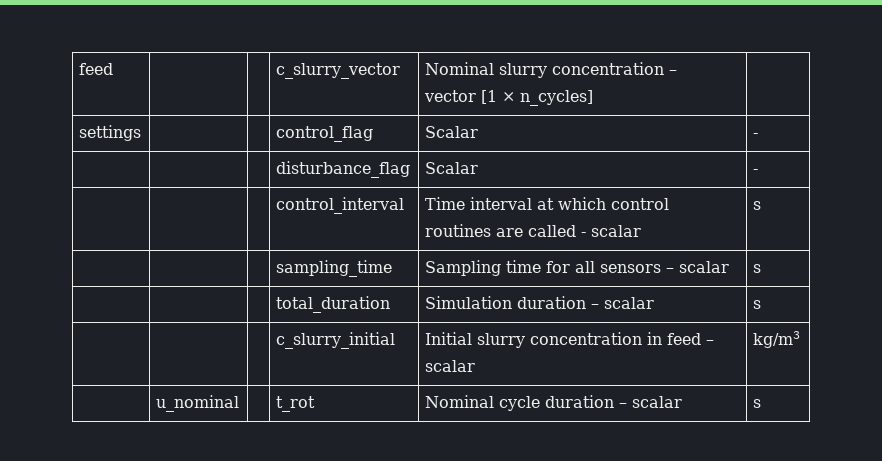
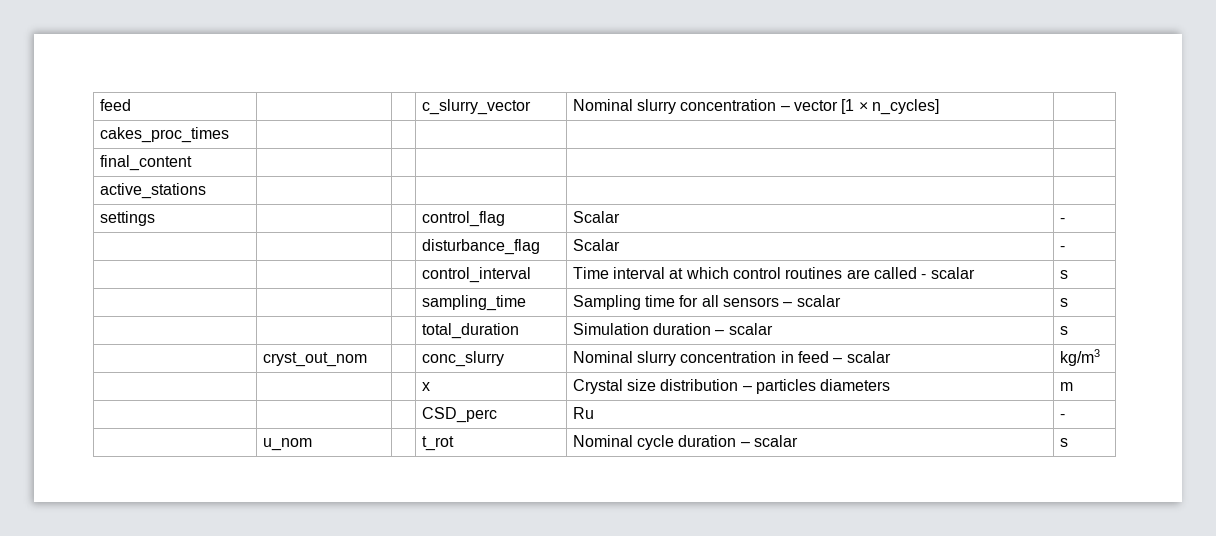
(678, 72) // -> (790, 108) none
(594, 98) none -> [99,127,229,143] [99,155,192,171] [99,183,206,199] // cakes_proc_times | | | | | // final_content | | | | | // active_stations | | | | |
[276,332,396,349] [425,332,473,345] | | c_slurry_initial | Initial -> [262,352,367,367] [421,351,504,367] [572,351,633,363] cryst_out_nom | | conc_slurry | Nominal
[156,395,240,412] u_nominal -> [421,382,430,391] [572,379,891,394] [1059,382,1073,391] [421,407,497,423] [572,407,594,419] [1059,414,1065,419] [262,438,312,451] | | x | Crystal size distribution – particles diameters | m // | | | CSD_perc | Ru | - // | u_nom

